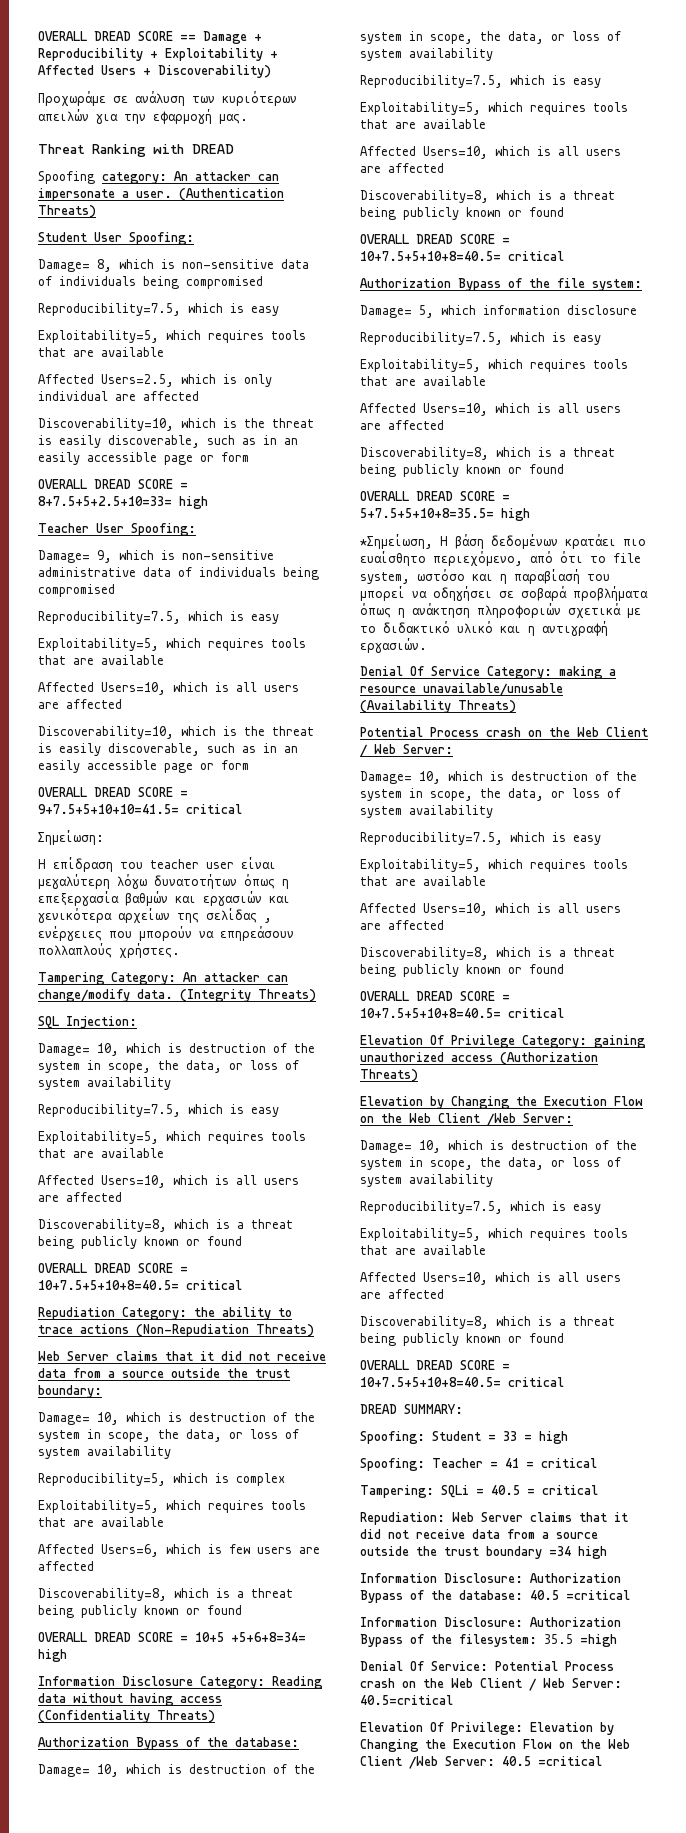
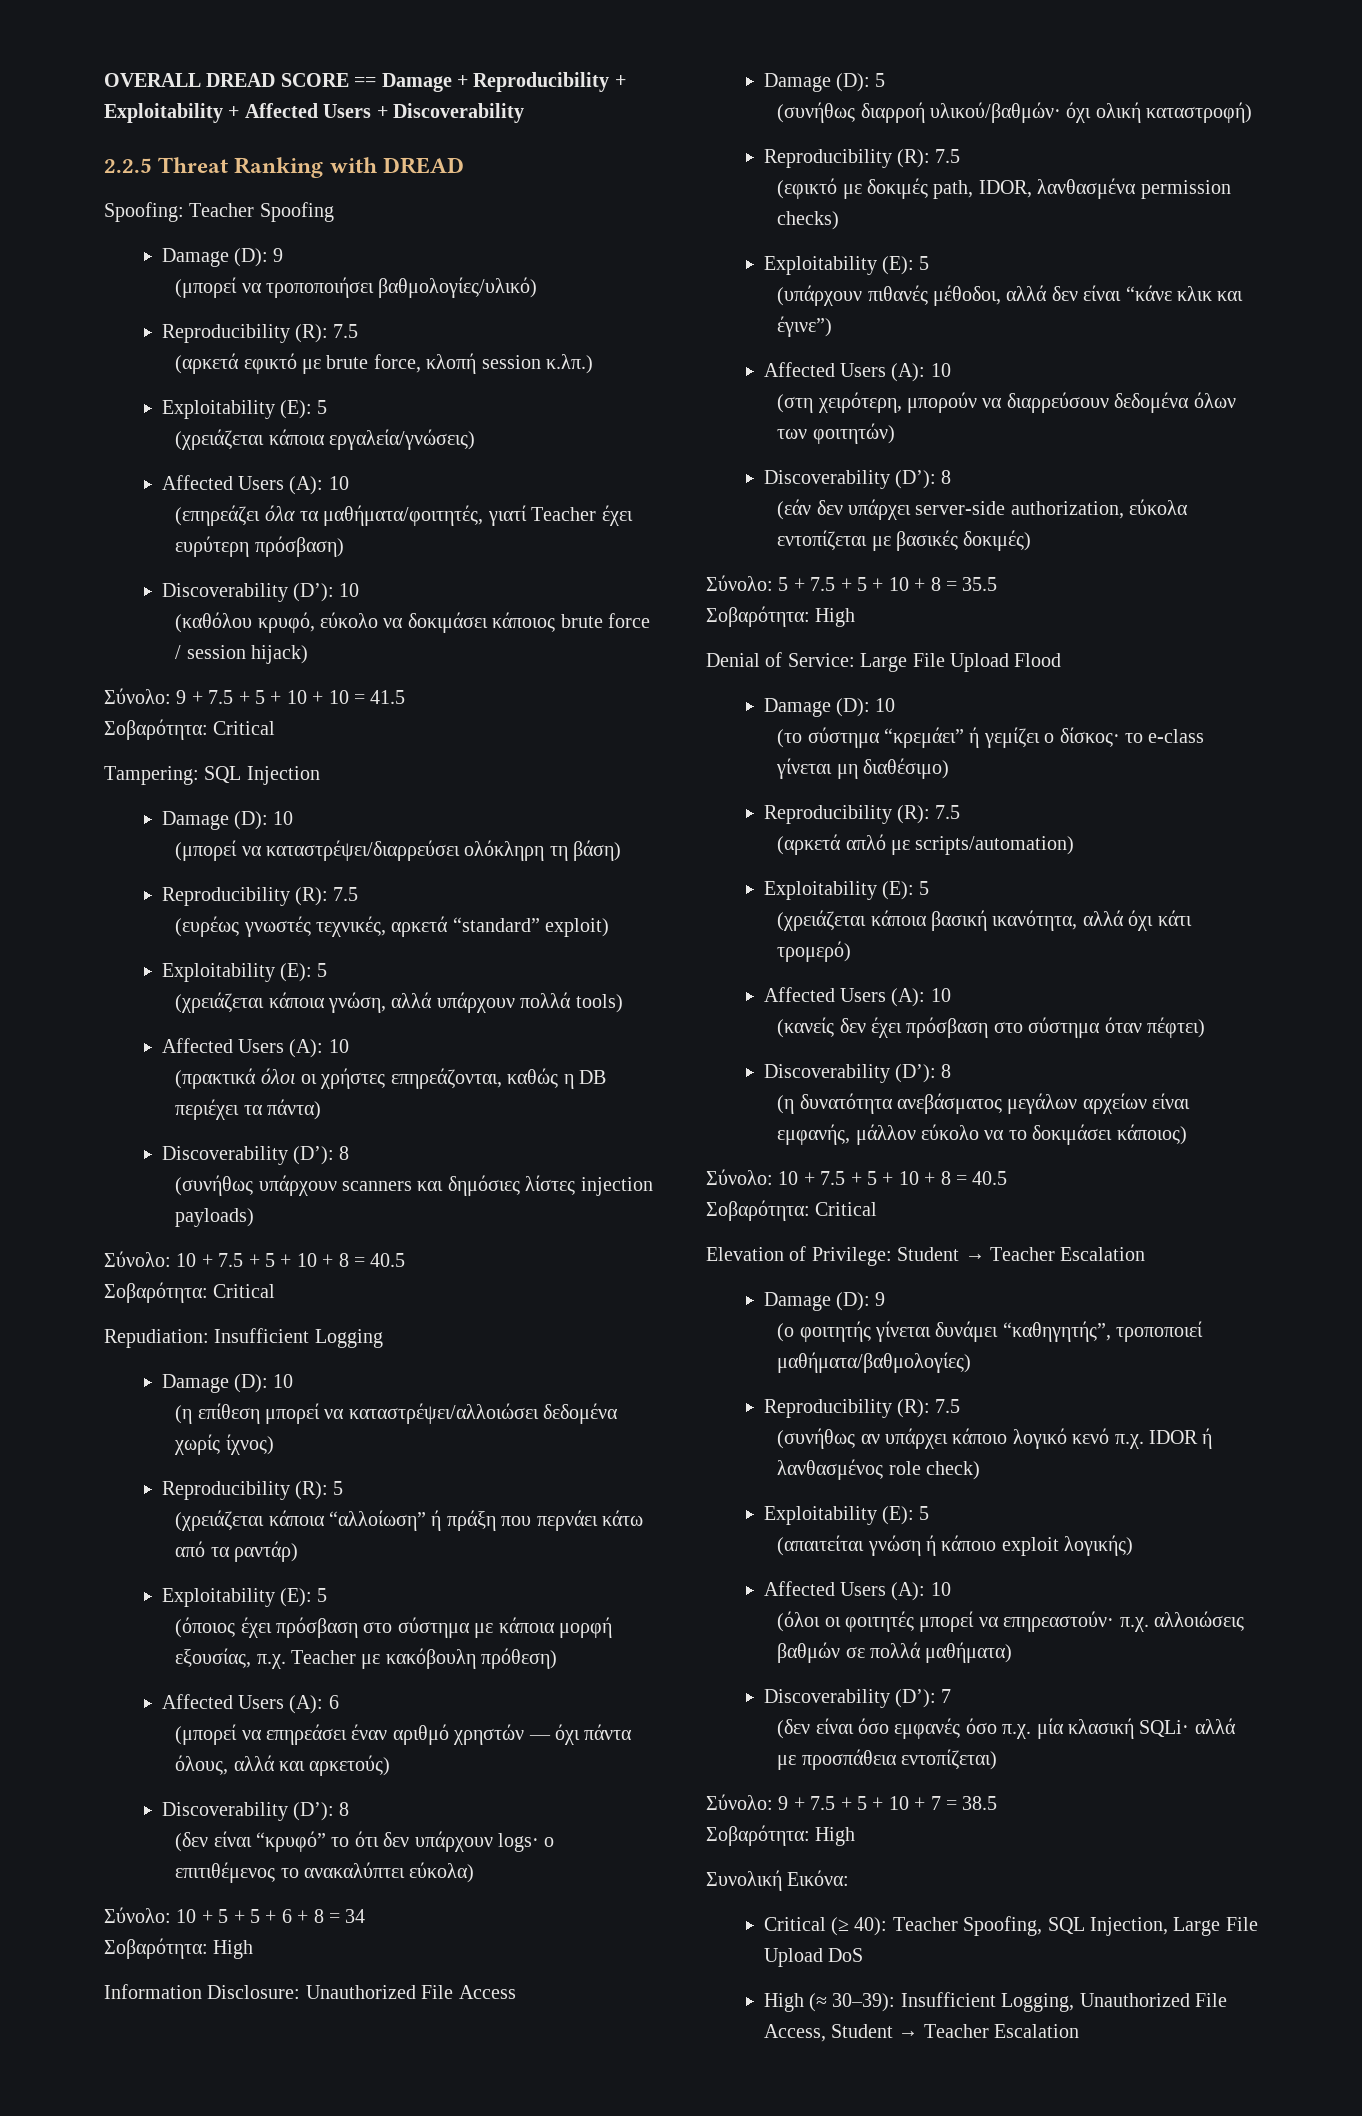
[158,65,271,78] [38,91,297,107] [38,109,248,124] Discoverability) // Προχωράμε σε ανάλυση των κυριότερων απειλών για την εφαρμογή μας. // -> [393,103,524,123] [104,158,152,173] Discoverability // 2.2.5
(234, 149) none -> [104,202,255,222] Spoofing: Teacher
[102,171,279,184] [38,188,284,201] [38,205,96,218] [38,232,194,245] [38,259,309,272] [38,276,263,289] [38,303,279,316] [38,330,306,343] [38,347,164,357] [38,374,272,387] [38,391,199,401] [38,418,314,431] [38,435,298,448] [38,452,249,465] [38,479,188,489] [38,496,208,509] [38,523,196,536] [38,550,274,563] [38,567,319,580] [38,584,115,597] [38,611,279,624] [38,638,306,651] [38,655,164,665] [38,682,299,695] [38,699,122,709] [38,726,314,739] [38,743,298,756] [38,760,249,773] [38,787,188,797] [38,804,242,814] [38,830,104,845] [38,857,276,872] [38,874,289,889] [38,891,290,906] [38,908,272,924] [38,926,294,941] [38,943,180,959] [38,972,288,985] [38,989,316,1002] [38,1016,137,1029] [38,1043,315,1056] [38,1060,299,1073] [38,1077,171,1090] [38,1104,279,1117] [38,1131,306,1144] [38,1148,164,1158] [38,1175,299,1188] [38,1192,122,1202] [38,1219,293,1232] [38,1236,242,1249] [38,1263,188,1273] [38,1280,242,1290] [38,1307,292,1320] [38,1324,314,1337] [38,1351,326,1361] [38,1368,290,1378] [38,1385,102,1398] [38,1412,315,1425] [38,1429,299,1442] [38,1446,171,1459] [38,1473,285,1486] [38,1500,306,1513] [38,1517,164,1527] [38,1544,320,1557] [38,1561,94,1571] [38,1588,293,1601] [38,1605,242,1618] [38,1632,306,1642] [38,1649,67,1662] [38,1676,323,1689] [38,1693,222,1706] [38,1710,215,1723] [38,1737,299,1750] [38,1764,315,1777] [360,31,621,44] [360,48,493,61] [360,75,601,88] [360,102,628,115] [360,119,486,129] [360,146,621,159] [360,163,444,173] [360,190,615,203] [360,207,564,220] [360,234,510,244] [360,251,564,261] [360,278,642,291] [360,305,637,318] [360,332,601,345] [360,359,628,372] [360,376,486,386] [360,403,621,416] [360,420,444,430] [360,447,615,460] [360,464,564,477] [360,491,510,501] [360,508,530,521] [360,534,646,549] [360,551,641,567] [360,569,610,584] [360,586,648,601] [360,603,641,619] [360,621,608,636] [360,638,427,653] [360,666,616,679] [360,683,563,696] [360,700,516,713] [360,727,648,737] [360,744,453,757] [360,771,637,784] [360,788,621,801] [360,805,493,818] [360,832,601,845] [360,859,628,872] [360,876,486,886] [360,903,621,916] [360,920,444,930] [360,947,615,960] [360,964,564,977] [360,991,510,1001] [360,1008,564,1018] [360,1035,646,1048] [360,1052,598,1065] [360,1069,418,1082] [360,1096,643,1109] [360,1113,573,1126] [360,1140,637,1153] [360,1157,621,1170] [360,1174,493,1187] [360,1201,601,1214] [360,1228,628,1241] [360,1245,486,1255] [360,1272,621,1285] [360,1289,444,1299] [360,1316,615,1329] [360,1333,564,1346] [360,1360,510,1370] [360,1377,564,1387] [360,1404,463,1414] [360,1431,568,1444] [360,1458,597,1471] [360,1485,598,1498] [360,1512,628,1525] [360,1529,598,1539] [360,1546,607,1559] [360,1573,621,1583] [360,1590,630,1603] [360,1617,621,1627] [360,1634,537,1647] category: An attacker can impersonate a user. (Authentication Threats) // Student User Spoofing: // Damage= 8, which is non-sensitive data of individuals being compromised // Reproducibility=7.5, which is easy // Exploitability=5, which requires tools that are available // Affected Users=2.5, which is only individual are affected // Discoverability=10, which is the threat is easily discoverable, such as in an easily accessible page or form // OVERALL DREAD SCORE = 8+7.5+5+2.5+10=33= high // Teacher User Spoofing: // Damage= 9, which is non-sensitive administrative data of individuals being compromised // Reproducibility=7.5, which is easy // Exploitability=5, which requires tools that are available // Affected Users=10, which is all users are affected // Discoverability=10, which is the threat is easily discoverable, such as in an easily accessible page or form // OVERALL DREAD SCORE = 9+7.5+5+10+10=41.5= critical // Σημείωση: // Η επίδραση του teacher user είναι μεγαλύτερη λόγω δυνατοτήτων όπως η επεξεργασία βαθμών και εργασιών και γενικότερα αρχείων της σελίδας , ενέργειες που μπορούν να επηρεάσουν πολλαπλούς χρήστες. // Tampering Category: An attacker can change/modify data. (Integrity Threats) // SQL Injection: // Damage= 10, which is destruction of the system in scope, the data, or loss of system availability // Reproducibility=7.5, which is easy // Exploitability=5, which requires tools that are available // Affected Users=10, which is all users are affected // Discoverability=8, which is a threat being publicly known or found // OVERALL DREAD SCORE = 10+7.5+5+10+8=40.5= critical // Repudiation Category: the ability to trace actions (Non-Repudiation Threats) // Web Server claims that it did not receive data from a source outside the trust boundary: // Damage= 10, which is destruction of the system in scope, the data, or loss of system availability // Reproducibility=5, which is complex // Exploitability=5, which requires tools that are available // Affected Users=6, which is few users are affected // Discoverability=8, which is a threat being publicly known or found // OVERALL DREAD SCORE = 10+5 +5+6+8=34= high // Information Disclosure Category: Reading data without having access (Confidentiality Threats) // Authorization Bypass of the database: // Damage= 10, which is destruction of the system in scope, the data, or loss of system availability // Reproducibility=7.5, which is easy // Exploitability=5, which requires tools that are available // Affected Users=10, which is all users are affected // Discoverability=8, which is a threat being publicly known or found // OVERALL DREAD SCORE = 10+7.5+5+10+8=40.5= critical // Authorization Bypass of the file system: // Damage= 5, which information disclosure // Reproducibility=7.5, which is easy // Exploitability=5, which requires tools that are available // Affected Users=10, which is all users are affected // Discoverability=8, which is a threat being publicly known or found // OVERALL DREAD SCORE = 5+7.5+5+10+8=35.5= high // *Σημείωση, Η βάση δεδομένων κρατάει πιο ευαίσθητο περιεχόμενο, από ότι το file system, ωστόσο και η παραβίασή του μπορεί να οδηγήσει σε σοβαρά προβλήματα όπως η ανάκτηση πληροφοριών σχετικά με το διδακτικό υλικό και η αντιγραφή εργασιών. // Denial Of Service Category: making a resource unavailable/unusable (Availability Threats) // Potential Process crash on the Web Client / Web Server: // Damage= 10, which is destruction of the system in scope, the data, or loss of system availability // Reproducibility=7.5, which is easy // Exploitability=5, which requires tools that are available // Affected Users=10, which is all users are affected // Discoverability=8, which is a threat being publicly known or found // OVERALL DREAD SCORE = 10+7.5+5+10+8=40.5= critical // Elevation Of Privilege Category: gaining unauthorized access (Authorization Threats) // Elevation by Changing the Execution Flow on the Web Client /Web Server: // Damage= 10, which is destruction of the system in scope, the data, or loss of system availability // Reproducibility=7.5, which is easy // Exploitability=5, which requires tools that are available // Affected Users=10, which is all users are affected // Discoverability=8, which is a threat being publicly known or found // OVERALL DREAD SCORE = 10+7.5+5+10+8=40.5= critical // DREAD SUMMARY: // Spoofing: Student = 33 = high // Spoofing: Teacher = 41 = critical // Tampering: SQLi = 40.5 = critical // Repudiation: Web Server claims that it did not receive data from a source outside the trust boundary =34 high // Information Disclosure: Authorization Bypass of the database: 40.5 =critical // Information Disclosure: Authorization Bypass of the filesystem: -> [161,248,284,267] [175,277,538,298] [161,324,359,343] [175,353,593,374] [161,400,328,419] [175,429,475,450] [161,475,349,495] [175,505,633,526] [175,536,344,557] [161,583,360,602] [175,612,650,633] [175,645,308,664] [104,688,406,704] [104,719,276,740] [104,766,320,785] [161,811,294,830] [175,840,622,861] [161,887,359,906] [175,916,610,937] [161,963,328,982] [175,992,623,1013] [161,1038,349,1058] [175,1068,606,1089] [175,1099,321,1120] [161,1146,350,1165] [175,1175,653,1196] [175,1208,255,1227] [104,1251,406,1267] [104,1282,276,1303] [104,1328,383,1348] [161,1374,294,1393] [175,1403,619,1424] [174,1434,274,1455] [161,1481,344,1500] [175,1510,643,1531] [175,1541,298,1562] [161,1588,328,1607] [175,1617,612,1638] [175,1648,558,1669] [161,1694,339,1714] [175,1724,633,1745] [175,1755,391,1776] [161,1802,350,1821] [175,1831,555,1852] [175,1862,475,1883] [104,1907,366,1923] [104,1938,254,1959] [104,1984,516,1999] [763,73,886,92] [777,102,1253,123] [763,149,961,168] [777,178,1231,199] [777,211,840,230] [763,256,930,275] [777,285,1244,306] [777,316,833,337] [763,362,951,382] [777,392,1236,413] [777,423,895,444] [763,470,952,489] [777,499,1189,520] [777,530,1032,551] [706,575,957,591] // Damage (D): 9 // (μπορεί να τροποποιήσει βαθμολογίες/υλικό) // Reproducibility (R): 7.5 // (αρκετά εφικτό με brute force, κλοπή session κ.λπ.) // Exploitability (E): 5 // (χρειάζεται κάποια εργαλεία/γνώσεις) // Affected Users (A): 10 // (επηρεάζει όλα τα μαθήματα/φοιτητές, γιατί Teacher έχει ευρύτερη πρόσβαση) // Discoverability (D’): 10 // (καθόλου κρυφό, εύκολο να δοκιμάσει κάποιος brute force / session hijack) // Σύνολο: 9 + 7.5 + 5 + 10 + 10 = 41.5 // Σοβαρότητα: Critical // Tampering: SQL Injection // Damage (D): 10 // (μπορεί να καταστρέψει/διαρρεύσει ολόκληρη τη βάση) // Reproducibility (R): 7.5 // (ευρέως γνωστές τεχνικές, αρκετά “standard” exploit) // Exploitability (E): 5 // (χρειάζεται κάποια γνώση, αλλά υπάρχουν πολλά tools) // Affected Users (A): 10 // (πρακτικά όλοι οι χρήστες επηρεάζονται, καθώς η DB περιέχει τα πάντα) // Discoverability (D’): 8 // (συνήθως υπάρχουν scanners και δημόσιες λίστες injection payloads) // Σύνολο: 10 + 7.5 + 5 + 10 + 8 = 40.5 // Σοβαρότητα: Critical // Repudiation: Insufficient Logging // Damage (D): 10 // (η επίθεση μπορεί να καταστρέψει/αλλοιώσει δεδομένα χωρίς ίχνος) // Reproducibility (R): 5 // (χρειάζεται κάποια “αλλοίωση” ή πράξη που περνάει κάτω από τα ραντάρ) // Exploitability (E): 5 // (όποιος έχει πρόσβαση στο σύστημα με κάποια μορφή εξουσίας, π.χ. Teacher με κακόβουλη πρόθεση) // Affected Users (A): 6 // (μπορεί να επηρεάσει έναν αριθμό χρηστών — όχι πάντα όλους, αλλά και αρκετούς) // Discoverability (D’): 8 // (δεν είναι “κρυφό” το ότι δεν υπάρχουν logs· ο επιτιθέμενος το ανακαλύπτει εύκολα) // Σύνολο: 10 + 5 + 5 + 6 + 8 = 34 // Σοβαρότητα: High // Information Disclosure: Unauthorized File Access // Damage (D): 5 // (συνήθως διαρροή υλικού/βαθμών· όχι ολική καταστροφή) // Reproducibility (R): 7.5 // (εφικτό με δοκιμές path, IDOR, λανθασμένα permission checks) // Exploitability (E): 5 // (υπάρχουν πιθανές μέθοδοι, αλλά δεν είναι “κάνε κλικ και έγινε”) // Affected Users (A): 10 // (στη χειρότερη, μπορούν να διαρρεύσουν δεδομένα όλων των φοιτητών) // Discoverability (D’): 8 // (εάν δεν υπάρχει server-side authorization, εύκολα εντοπίζεται με βασικές δοκιμές) // Σύνολο: 5 + 7.5 + 5 + 10 + 8 =
[580,1634,617,1647] [360,1661,614,1671] [360,1678,622,1691] [360,1695,453,1705] [360,1722,614,1735] [360,1739,630,1752] [360,1756,602,1769] =high // Denial Of Service: Potential Process crash on the Web Client / Web Server: 40.5=critical // Elevation Of Privilege: Elevation by Changing the Execution Flow on the Web Client /Web Server: 40.5 =critical -> [706,606,856,627] [706,652,1062,672] [763,698,896,717] [777,727,1205,748] [776,758,949,779] [763,805,961,824] [777,834,1075,855] [763,881,930,900] [777,910,1192,931] [777,941,852,962] [763,987,951,1007] [777,1017,1205,1038] [763,1064,952,1083] [777,1093,1191,1114] [777,1124,1187,1145] [706,1169,1008,1185] [706,1200,878,1221] [706,1246,1146,1266] [763,1292,886,1311] [777,1321,1204,1342] [777,1352,972,1373] [763,1399,961,1418] [777,1428,1213,1449] [777,1459,980,1480] [763,1506,930,1525] [777,1535,1134,1556] [763,1581,951,1601] [777,1611,1244,1632] [777,1642,1013,1663] [763,1689,952,1708] [777,1718,1236,1739] [777,1749,997,1770] [706,1794,998,1810] [706,1825,856,1846] [706,1870,850,1891] [763,1916,1258,1936] [763,1948,863,1967] [763,1992,1227,2012] [763,2024,1080,2042] // Σοβαρότητα: High // Denial of Service: Large File Upload Flood // Damage (D): 10 // (το σύστημα “κρεμάει” ή γεμίζει ο δίσκος· το e-class γίνεται μη διαθέσιμο) // Reproducibility (R): 7.5 // (αρκετά απλό με scripts/automation) // Exploitability (E): 5 // (χρειάζεται κάποια βασική ικανότητα, αλλά όχι κάτι τρομερό) // Affected Users (A): 10 // (κανείς δεν έχει πρόσβαση στο σύστημα όταν πέφτει) // Discoverability (D’): 8 // (η δυνατότητα ανεβάσματος μεγάλων αρχείων είναι εμφανής, μάλλον εύκολο να το δοκιμάσει κάποιος) // Σύνολο: 10 + 7.5 + 5 + 10 + 8 = 40.5 // Σοβαρότητα: Critical // Elevation of Privilege: Student → Teacher Escalation // Damage (D): 9 // (ο φοιτητής γίνεται δυνάμει “καθηγητής”, τροποποιεί μαθήματα/βαθμολογίες) // Reproducibility (R): 7.5 // (συνήθως αν υπάρχει κάποιο λογικό κενό π.χ. IDOR ή λανθασμένος role check) // Exploitability (E): 5 // (απαιτείται γνώση ή κάποιο exploit λογικής) // Affected Users (A): 10 // (όλοι οι φοιτητές μπορεί να επηρεαστούν· π.χ. αλλοιώσεις βαθμών σε πολλά μαθήματα) // Discoverability (D’): 7 // (δεν είναι όσο εμφανές όσο π.χ. μία κλασική SQLi· αλλά με προσπάθεια εντοπίζεται) // Σύνολο: 9 + 7.5 + 5 + 10 + 7 = 38.5 // Σοβαρότητα: High // Συνολική Εικόνα: // Critical (≥ 40): Teacher Spoofing, SQL Injection, Large File Upload DoS // High (≈ 30–39): Insufficient Logging, Unauthorized File Access, Student → Teacher Escalation

